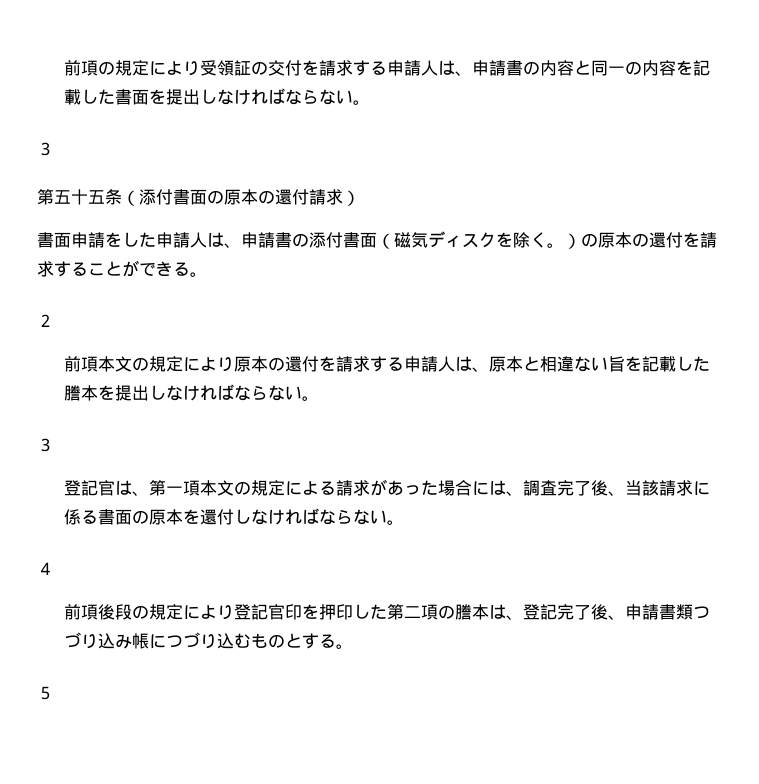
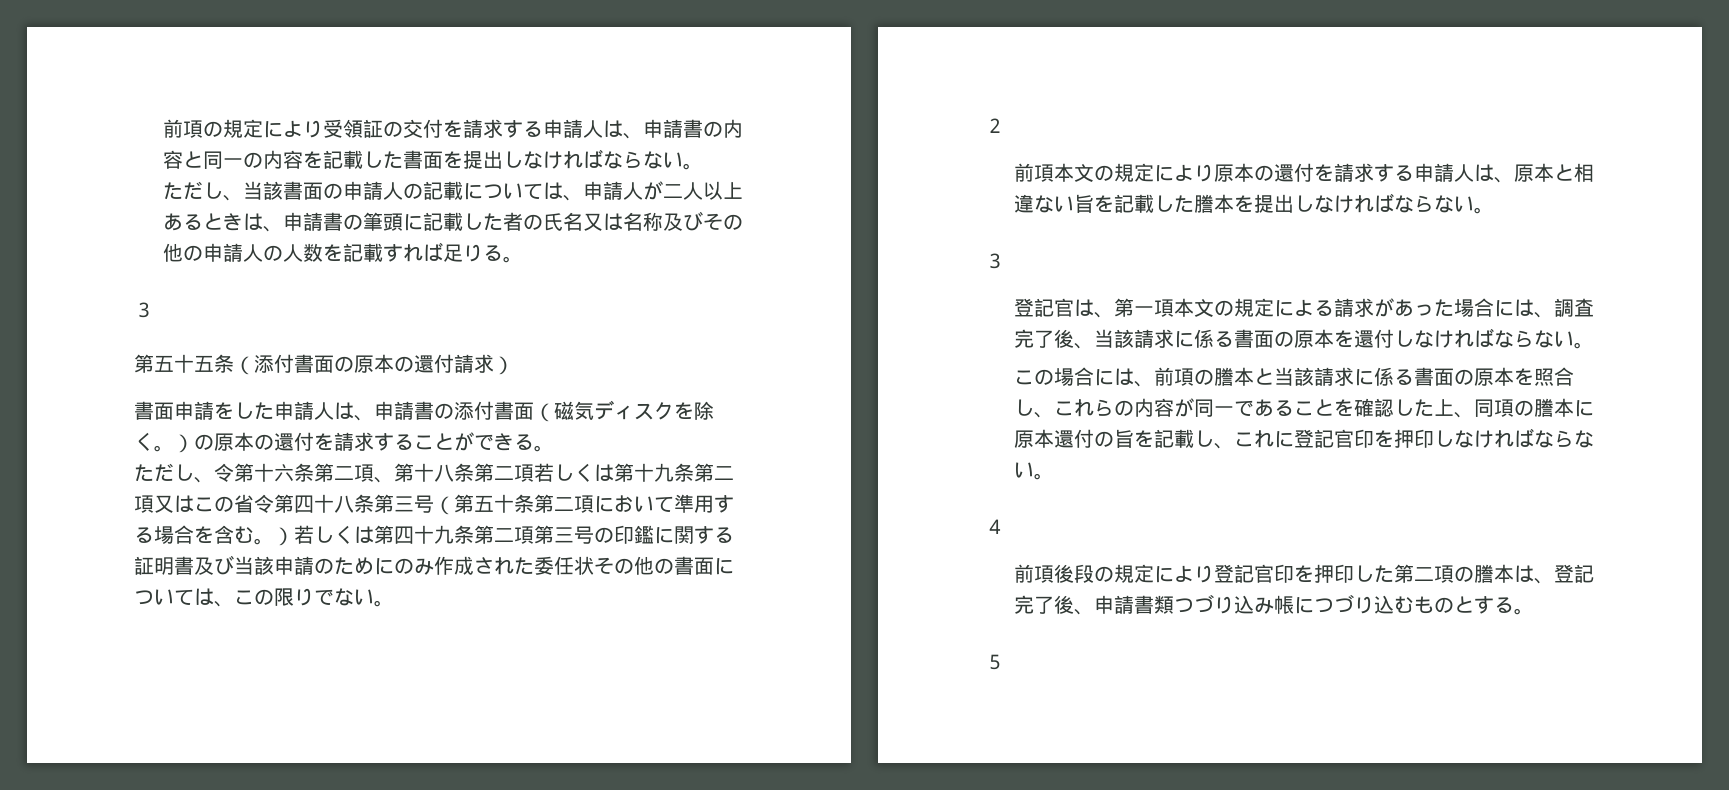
(370, 102) none -> [162,181,743,201] [162,211,743,232] [162,242,523,263] // ただし、当該書面の申請人の記載については、申請人が二人以上あるときは、申請書の筆頭に記載した者の氏名又は名称及びその他の申請人の人数を記載すれば足りる。
(207, 274) none -> [134,463,734,483] [134,494,734,515] [134,525,734,546] [134,555,734,575] [134,588,394,607] // ただし、令第十六条第二項、第十八条第二項若しくは第十九条第二項又はこの省令第四十八条第三号（第五十条第二項において準用する場合を含む。）若しくは第四十九条第二項第三号の印鑑に関する証明書及び当該申請のためにのみ作成された委任状その他の書面については、この限りでない。
(404, 522) none -> [1013,367,1574,387] [1013,398,1594,418] [1013,428,1594,449] [1013,462,1054,480] // この場合には、前項の謄本と当該請求に係る書面の原本を照合し、これらの内容が同一であることを確認した上、同項の謄本に原本還付の旨を記載し、これに登記官印を押印しなければならない。

